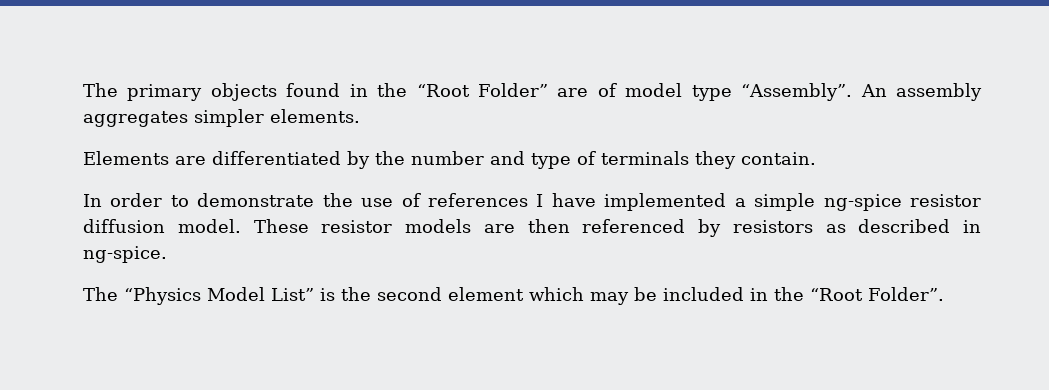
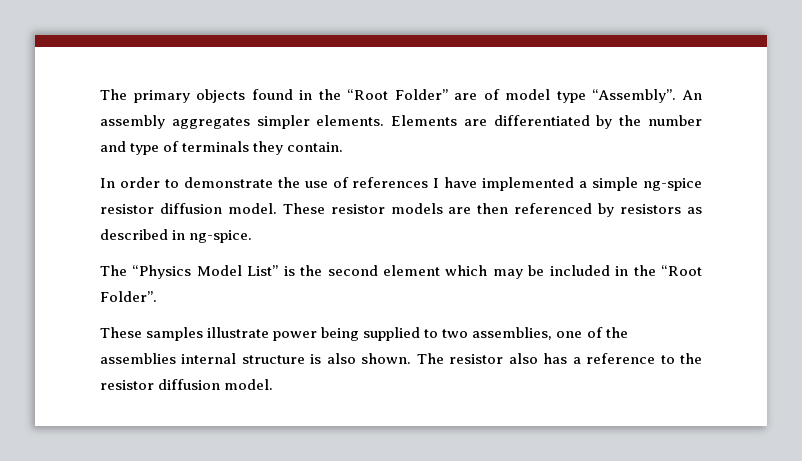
(360, 116) // -> (385, 120) none
(944, 294) none -> [100,327,628,341] [100,353,702,364] [100,379,274,390] // These samples illustrate power being supplied to two assemblies, one of the assemblies internal structure is also shown. The resistor also has a reference to the resistor diffusion model.

